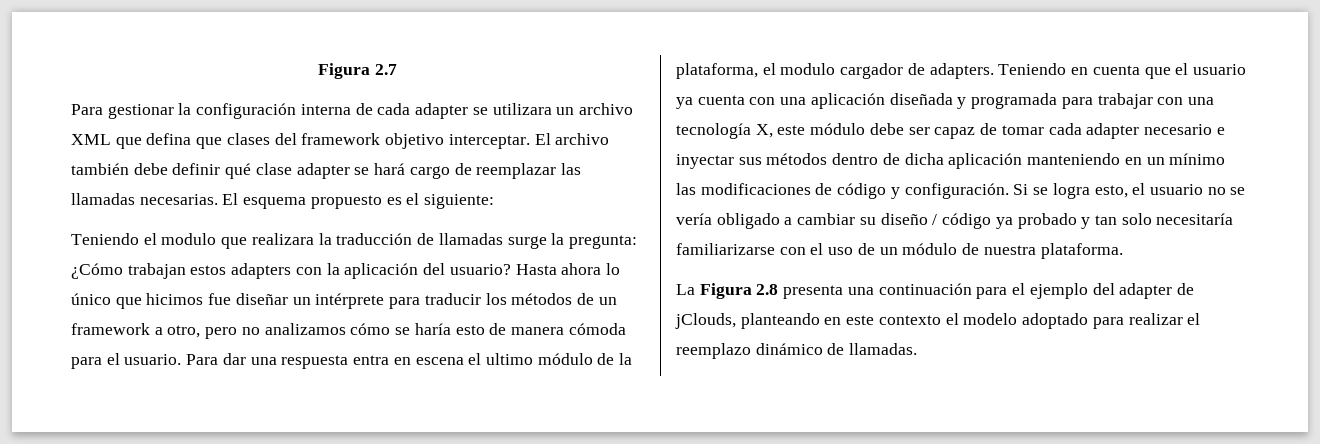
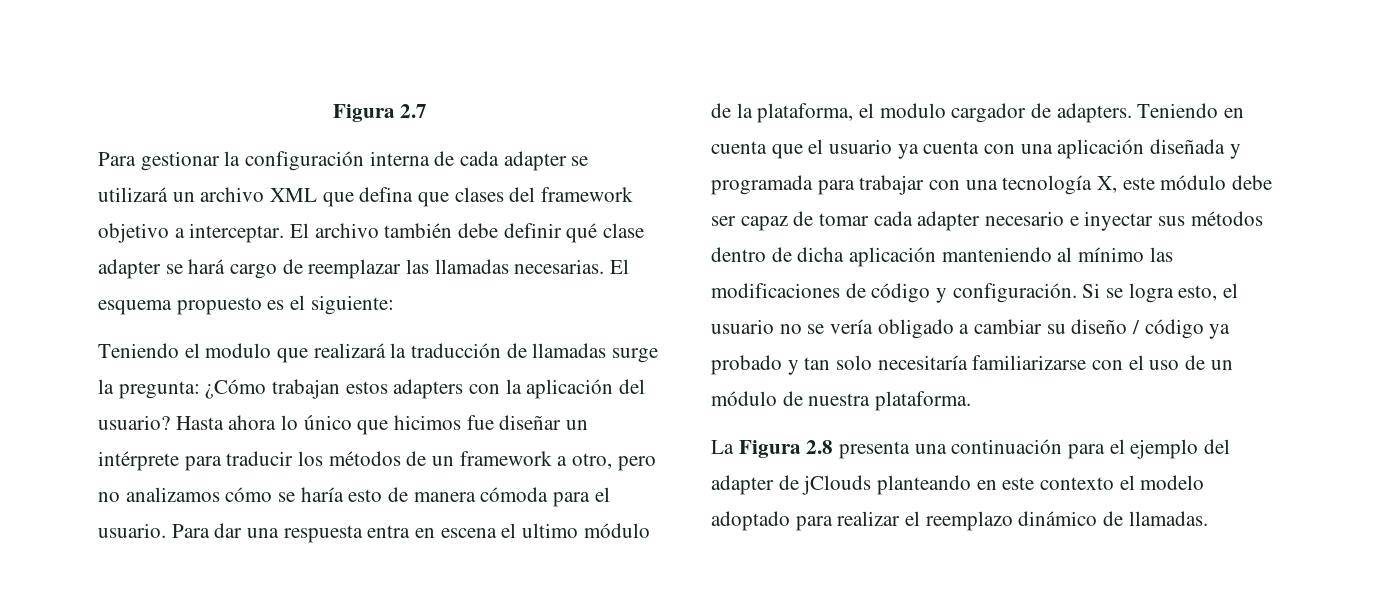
[492,103,552,115] utilizara -> [98,187,168,202] utilizará
(445, 141) none -> [174,228,185,238] a
[251,233,314,245] realizara -> [313,343,386,358] realizará
[1124,157,1165,165] en un -> [1057,247,1073,262] al
[675,313,736,329] jClouds, -> [802,475,872,495] jClouds

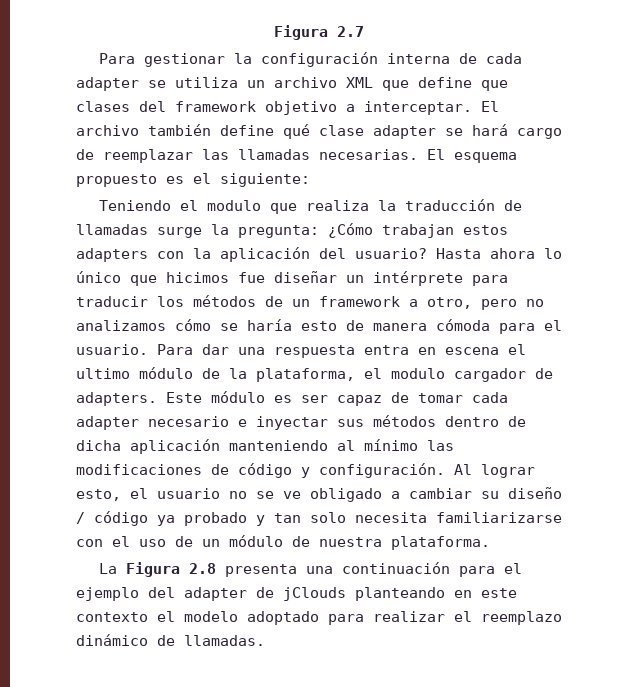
[98,187,168,202] utilizará -> [175,77,238,88] utiliza
[359,187,414,202] defina -> [418,77,472,88] define
[458,223,562,238] debe definir -> [220,125,274,136] define
[313,343,386,358] realizará -> [305,200,369,211] realiza
[1137,103,1245,118] [711,139,1241,159] [711,175,1273,195] Teniendo en cuenta que el usuario ya cuenta con una aplicación diseñada y programada para trabajar con una tecnología X, este módulo debe -> [166,391,292,403] Este módulo es
[1082,283,1174,303] Si se logra -> [454,464,535,478] Al lograr
[830,319,874,334] vería -> [283,491,301,499] ve
[877,355,968,370] necesitaría -> [355,512,427,523] necesita

